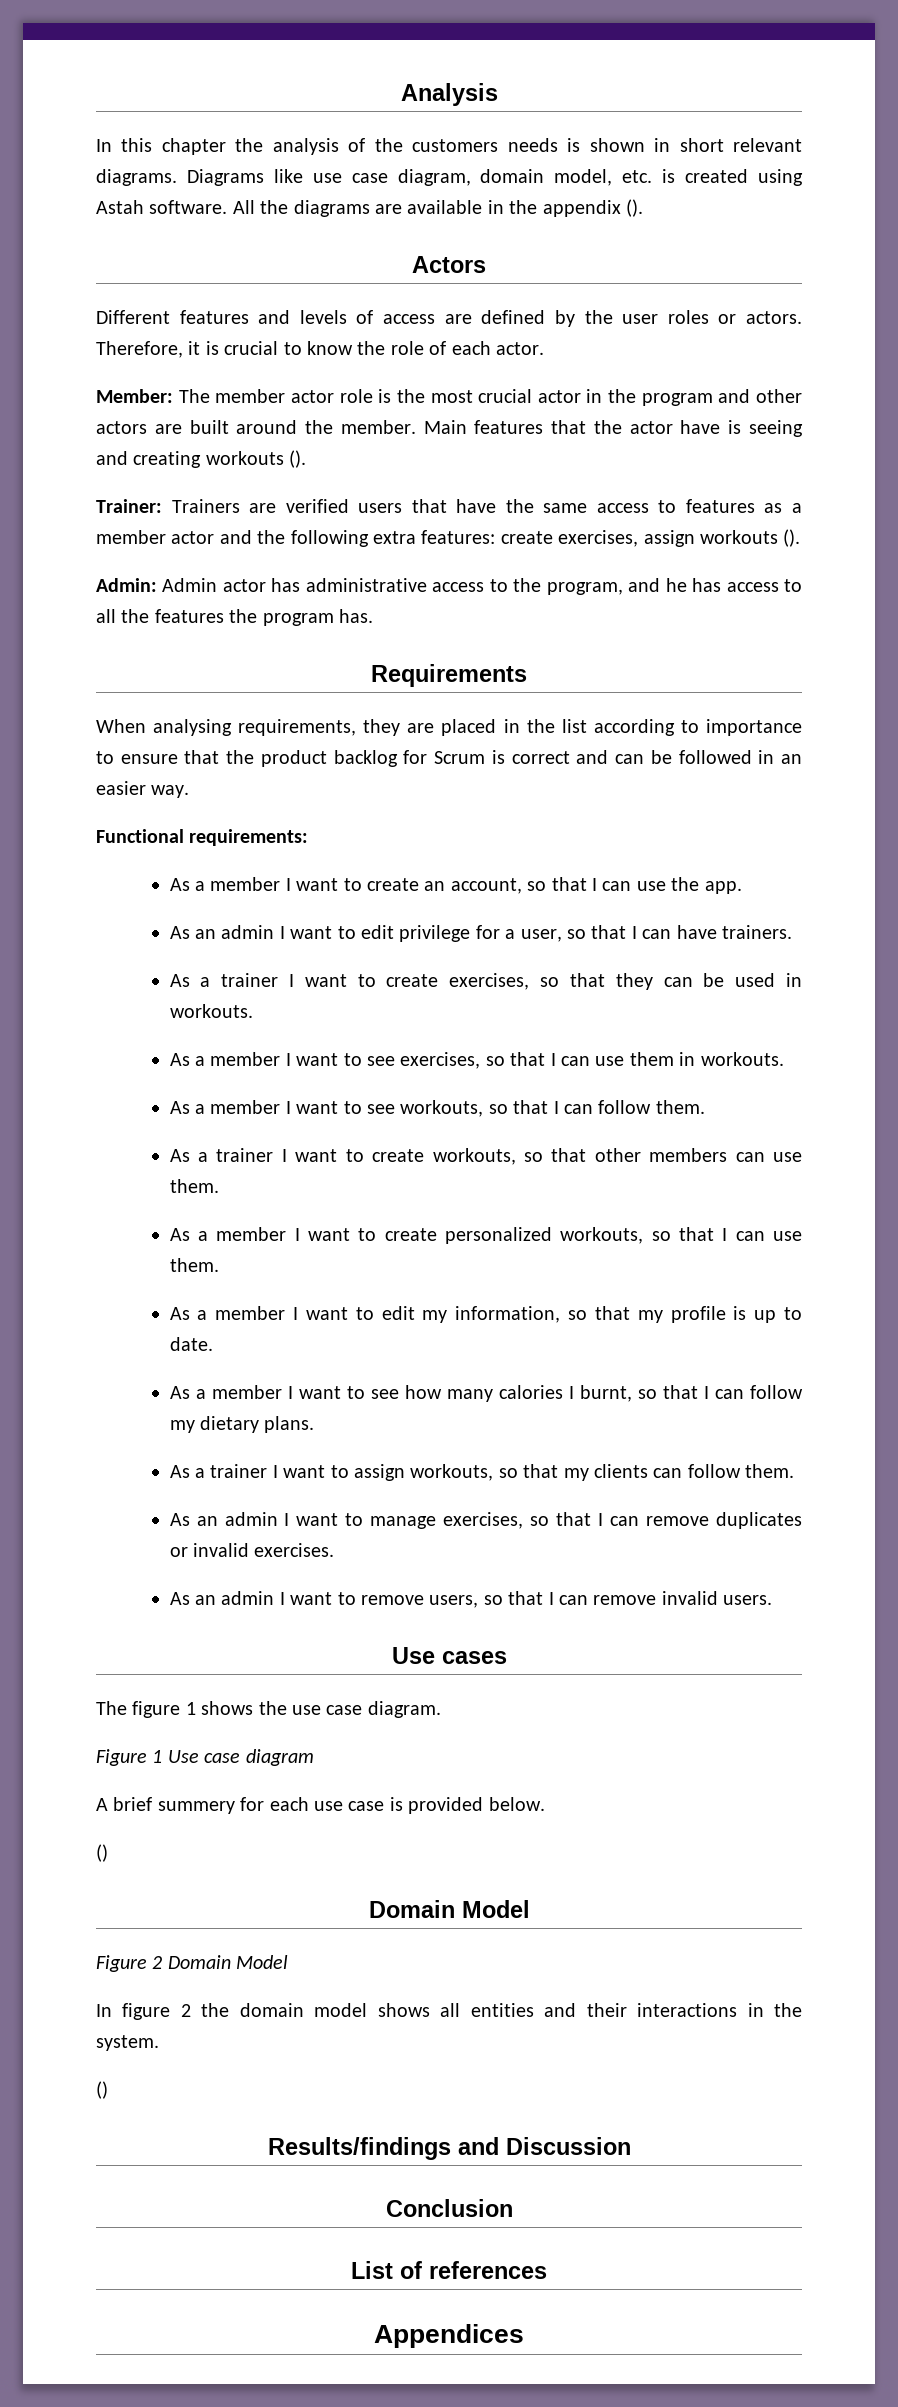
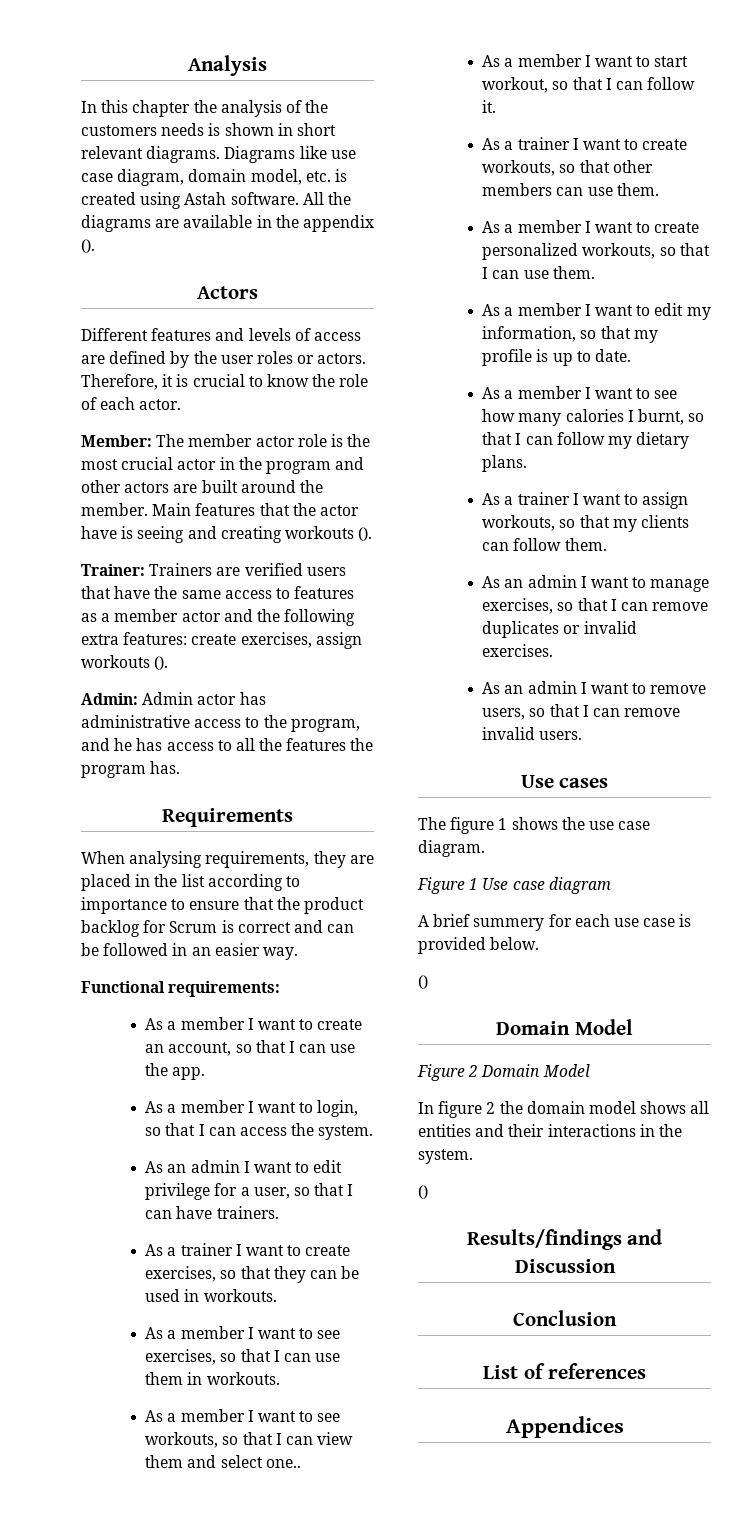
(742, 887) none -> [145,1100,359,1117] [145,1123,374,1140] // As a member I want to login, so that I can access the system.
[598,1100,705,1114] follow them. -> [317,1432,354,1445] [145,1455,301,1468] [482,54,689,67] [482,77,696,93] [482,100,497,113] view them and select one.. // As a member I want to start workout, so that I can follow it.

